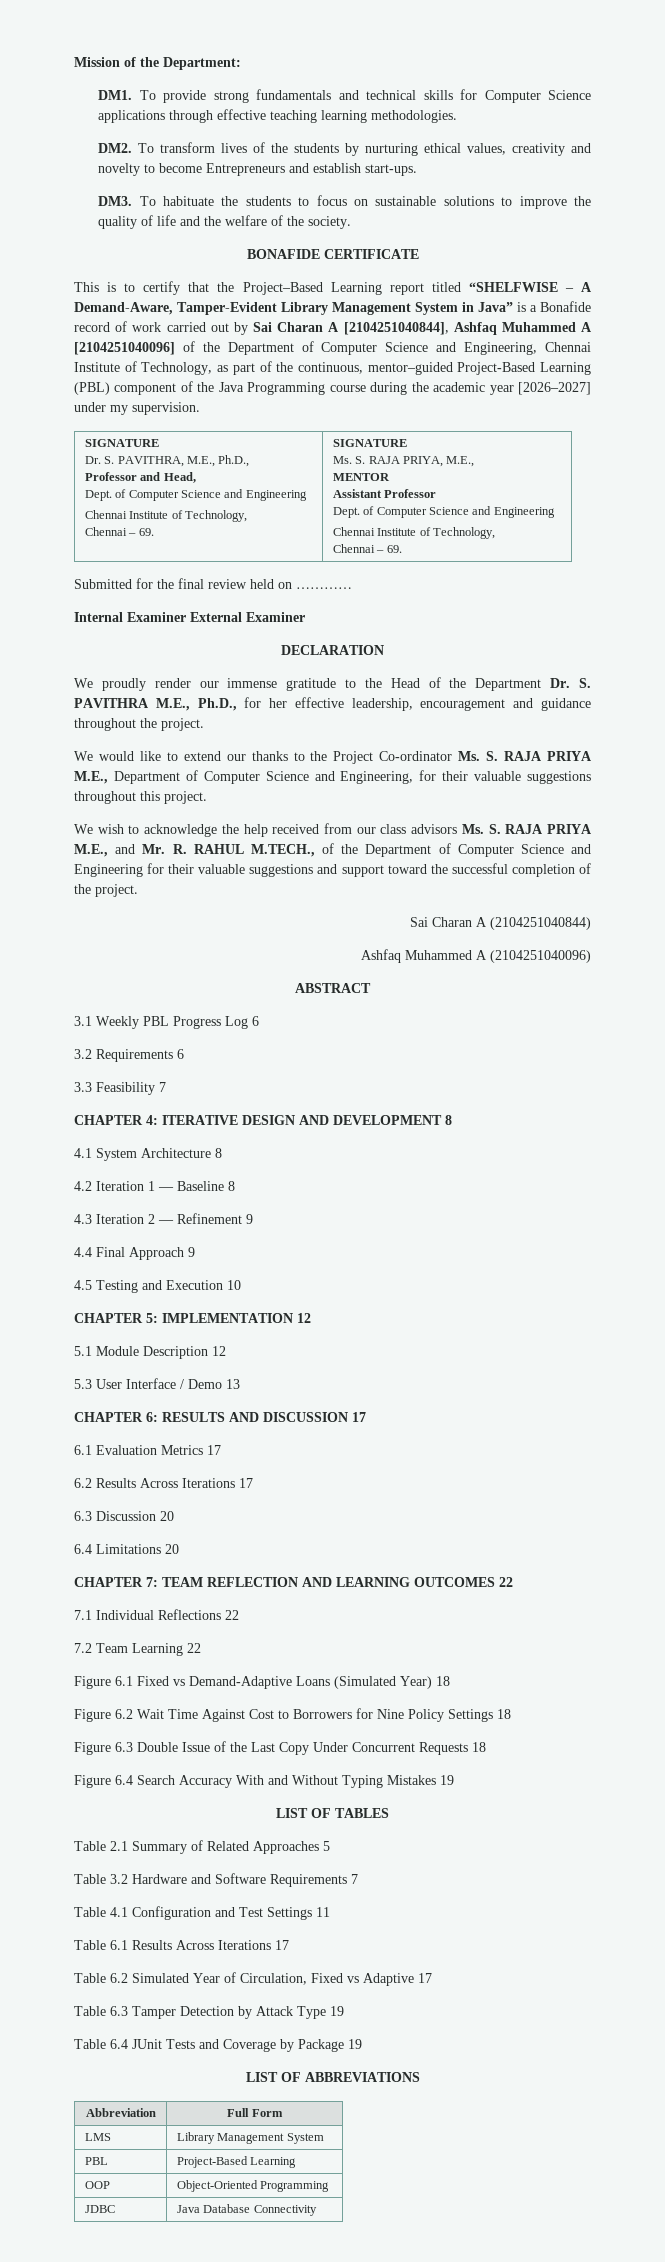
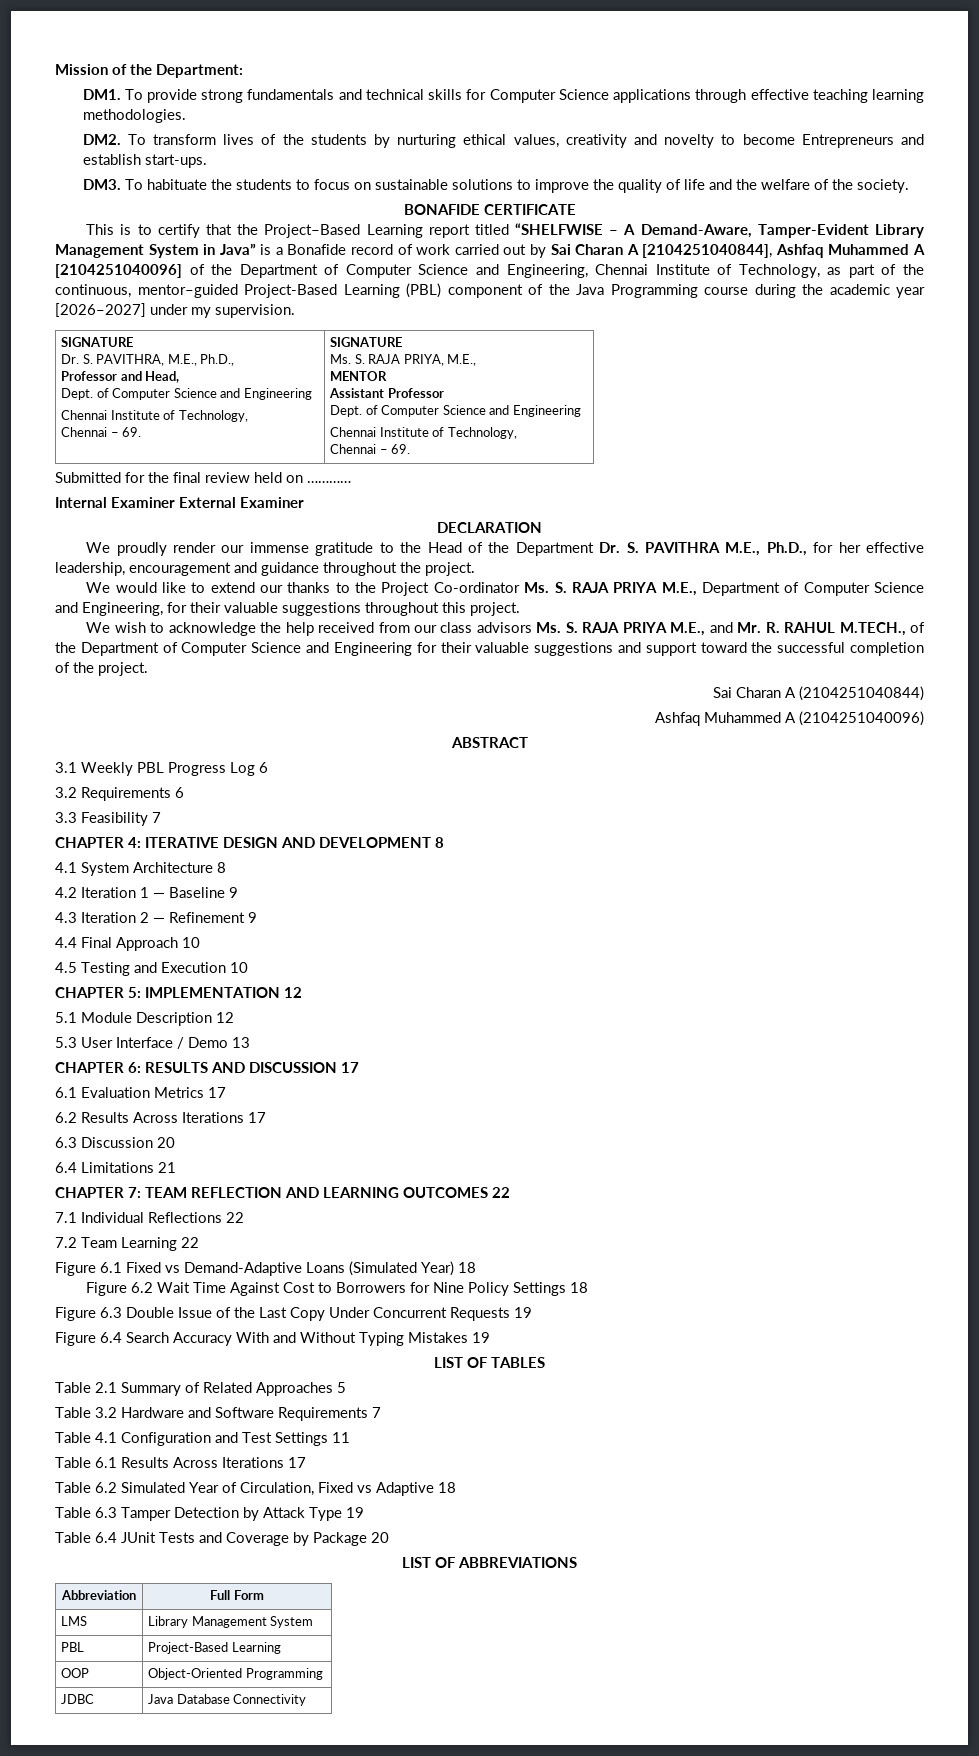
[228,1181,235,1191] 8 -> [229,887,238,898] 9
[188,1247,195,1257] 9 -> [182,937,200,948] 10
[165,1544,179,1554] 20 -> [158,1162,176,1173] 21
[472,1742,486,1752] 18 -> [514,1307,532,1318] 19
[418,1973,432,1983] 17 -> [438,1482,456,1493] 18
[348,2039,362,2049] 19 -> [371,1532,389,1543] 20

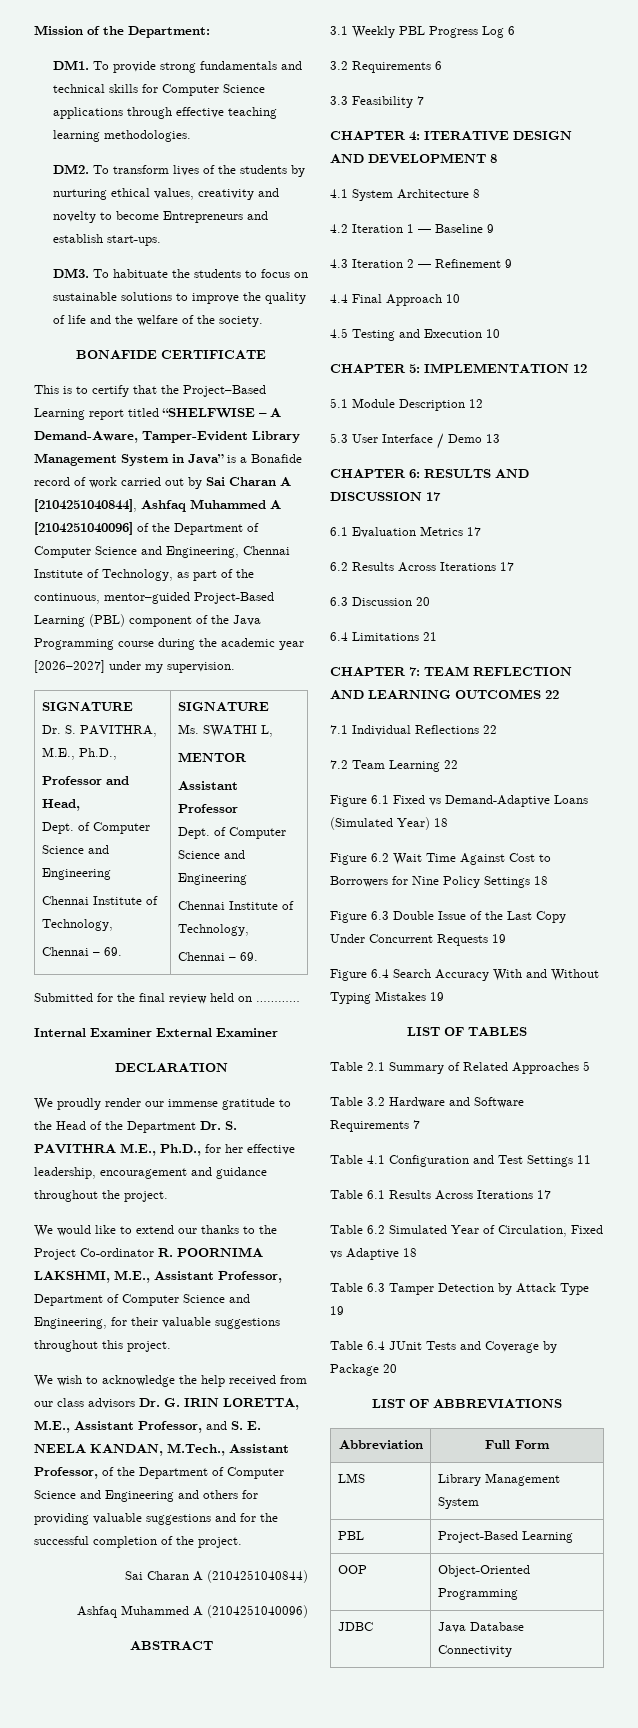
[354,354,477,366] S. RAJA PRIYA, M.E., -> [202,725,273,737] SWATHI L,
[524,582,697,596] Ms. S. RAJA PRIYA M.E., -> [158,1247,263,1257] [34,1270,282,1283] R. POORNIMA LAKSHMI, M.E., Assistant Professor,
[536,622,906,636] Ms. S. RAJA PRIYA M.E., and Mr. R. RAHUL M.TECH., -> [139,1398,299,1410] [34,1420,261,1433] [34,1443,289,1456] [34,1467,98,1479] Dr. G. IRIN LORETTA, M.E., Assistant Professor, and S. E. NEELA KANDAN, M.Tech., Assistant Professor,
[416,642,472,653] for their -> [178,1490,258,1499] [34,1513,89,1525] and others for providing
[645,642,747,656] support toward -> [240,1513,256,1522] for

